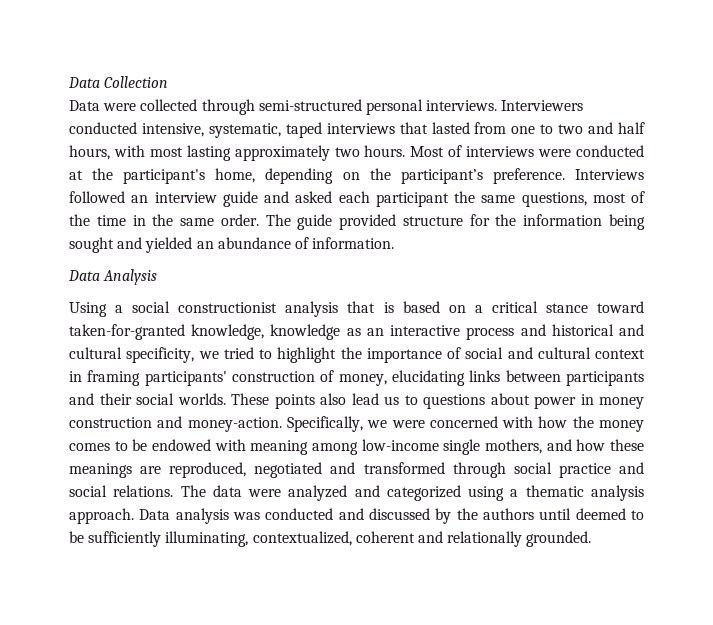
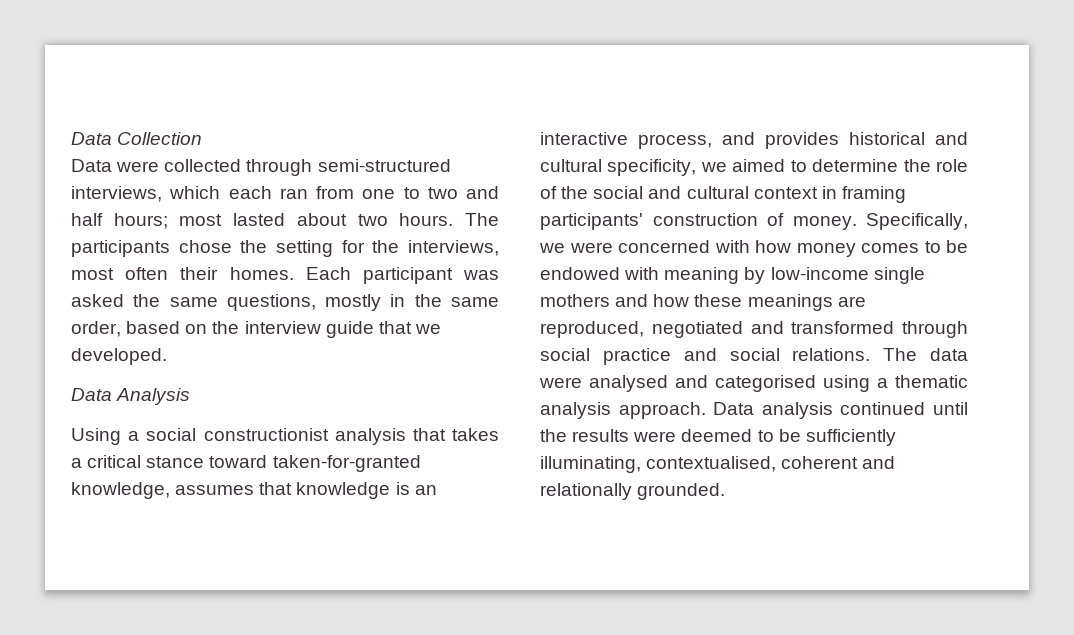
[365,99,584,115] [69,122,470,138] personal interviews. Interviewers conducted intensive, systematic, taped interviews that lasted -> [71,186,308,202] interviews, which each ran
[69,145,644,161] [69,168,645,184] [69,191,645,207] [69,214,645,230] [69,237,395,253] hours, with most lasting approximately two hours. Most of interviews were conducted at the participant's home, depending on the participant’s preference. Interviews followed an interview guide and asked each participant the same questions, most of the time in the same order. The guide provided structure for the information being sought and yielded an abundance of information. -> [113,213,500,229] [71,240,500,257] [71,267,500,284] [71,294,499,311] [71,321,441,338] [71,348,167,365] hours; most lasted about two hours. The participants chose the setting for the interviews, most often their homes. Each participant was asked the same questions, mostly in the same order, based on the interview guide that we developed.
[383,301,466,313] is based on -> [452,428,500,441] takes
[270,324,546,340] knowledge as an interactive process and -> [175,482,437,499] [540,132,839,149] assumes that knowledge is an interactive process, and provides
[223,347,461,363] tried to highlight the importance of -> [732,159,968,172] [540,186,589,199] aimed to determine the role of the
[338,370,644,386] [69,393,644,409] [69,416,282,432] money, elucidating links between participants and their social worlds. These points also lead us to questions about power in money construction and money-action. -> [792,216,857,230] money.
[572,416,594,428] the -> (791, 246) none
[312,442,358,455] among -> [744,267,766,284] by
[485,439,542,454] mothers, -> [540,294,610,307] mothers
[288,485,461,501] analyzed and categorized -> [589,375,816,392] analysed and categorised
[233,508,572,524] was conducted and discussed by the authors until -> [840,402,968,415] [540,429,677,442] continued until the results were
[252,531,352,546] contextualized, -> [646,456,777,472] contextualised,

